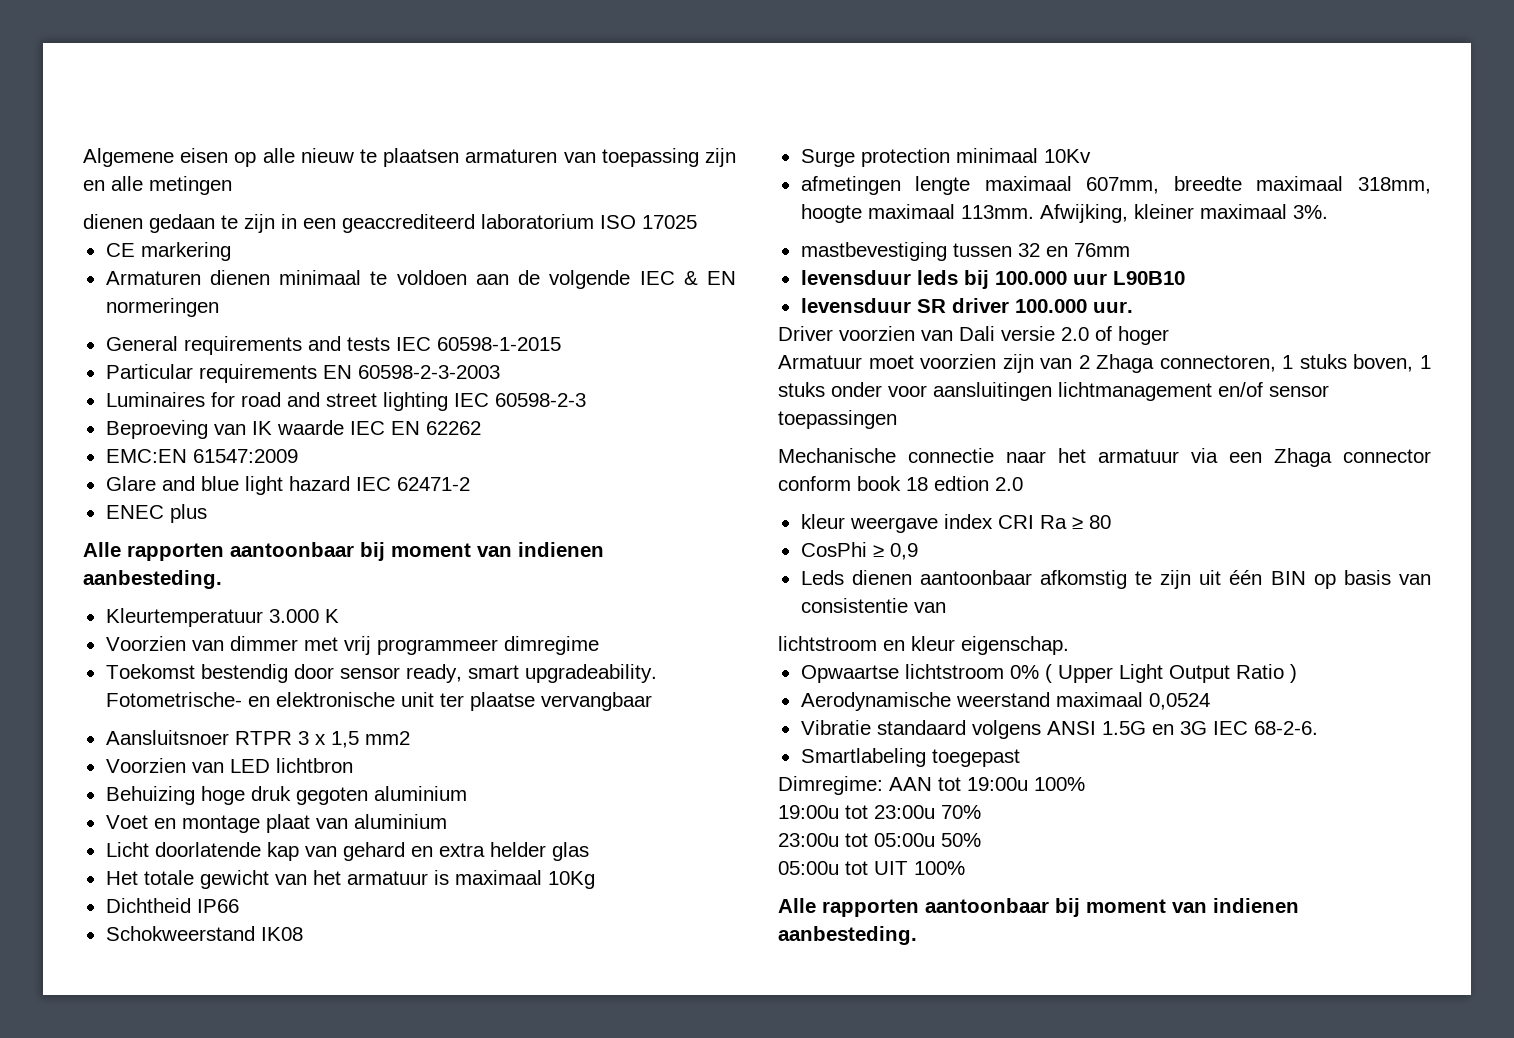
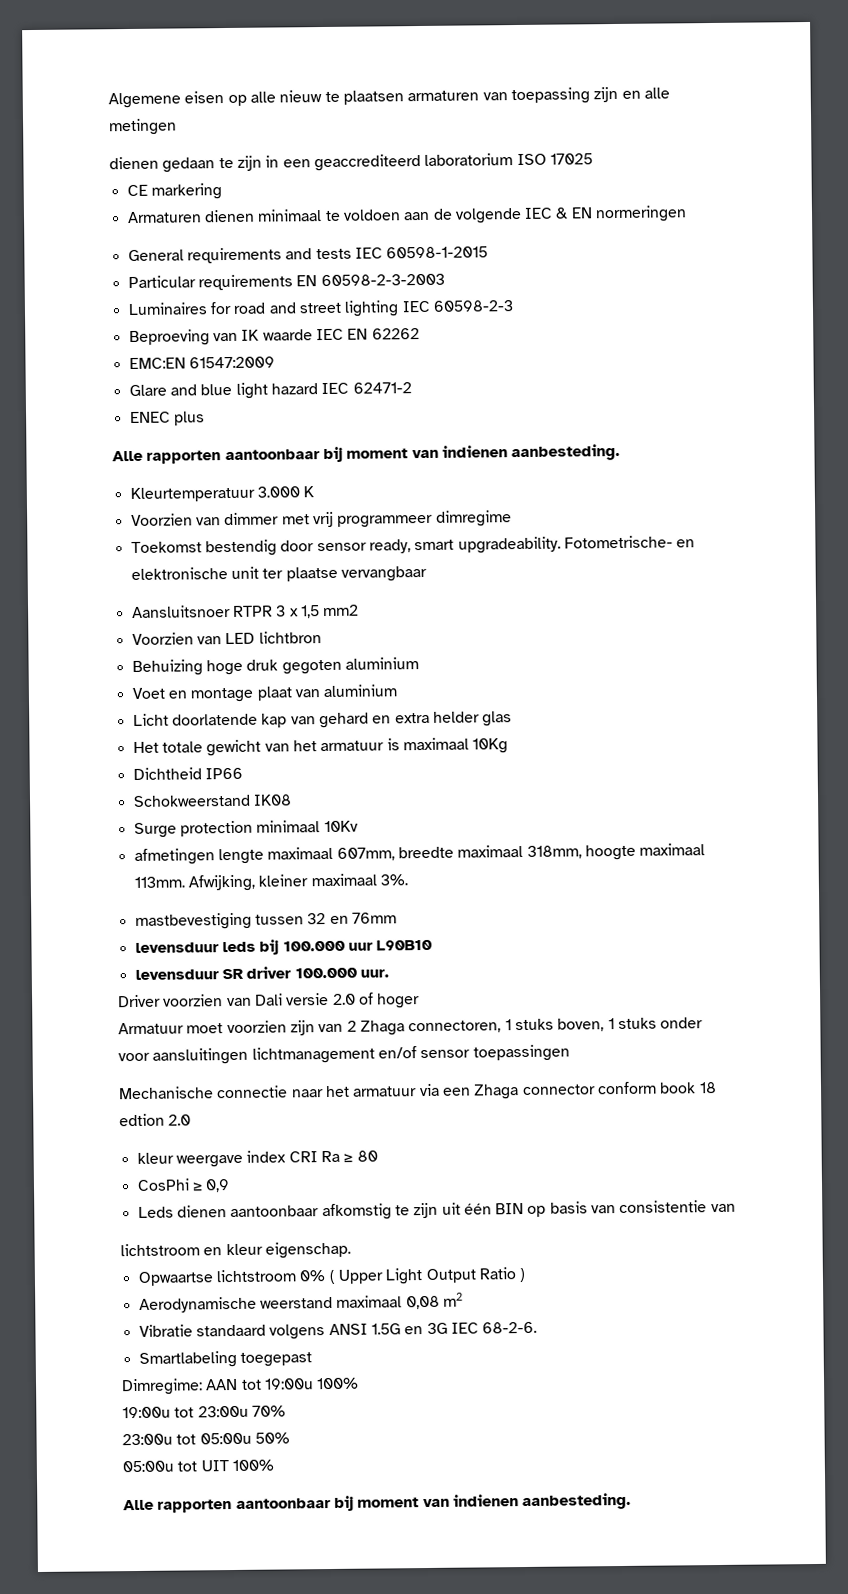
[1148,693,1210,710] 0,0524 -> [405,1292,463,1310] 0,08 m2

